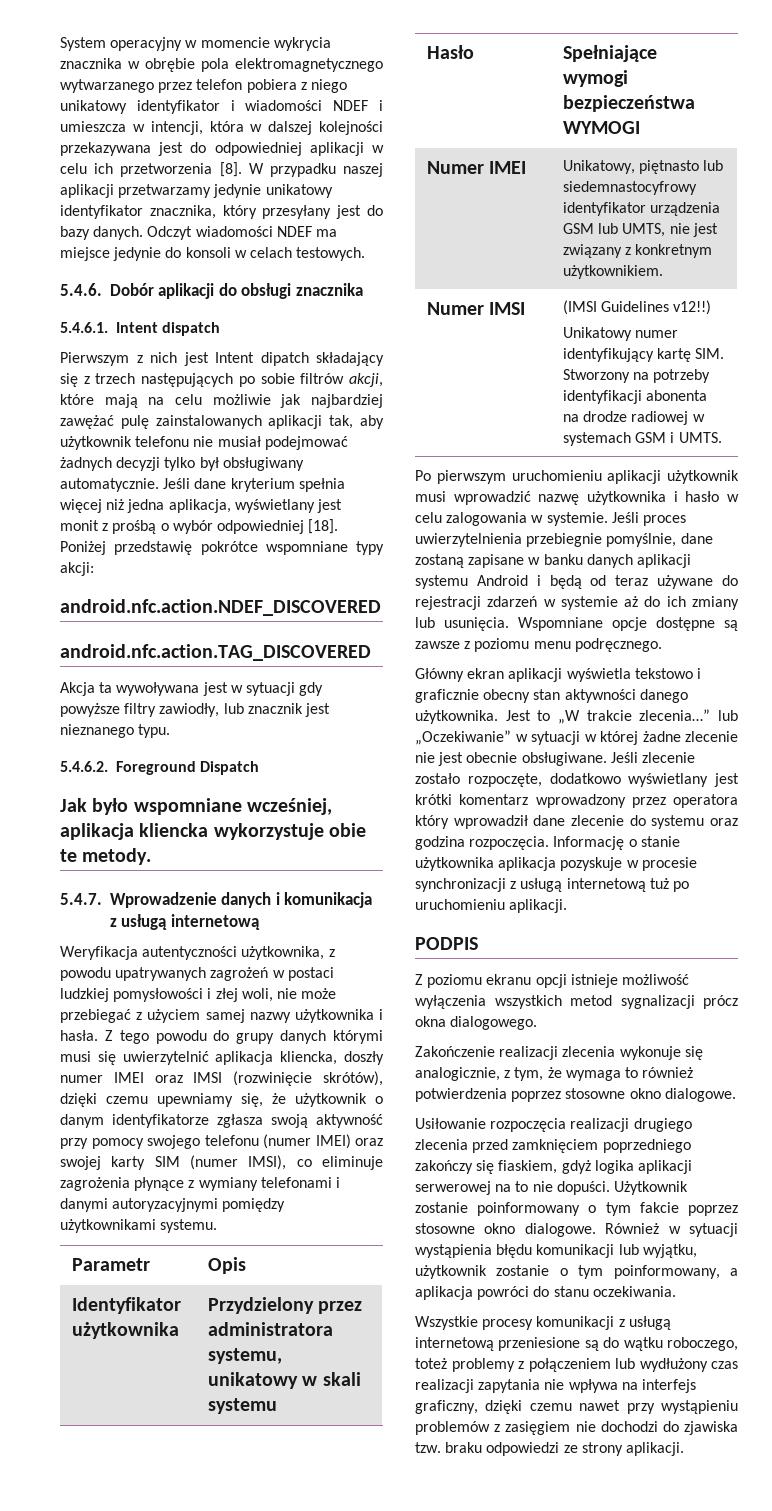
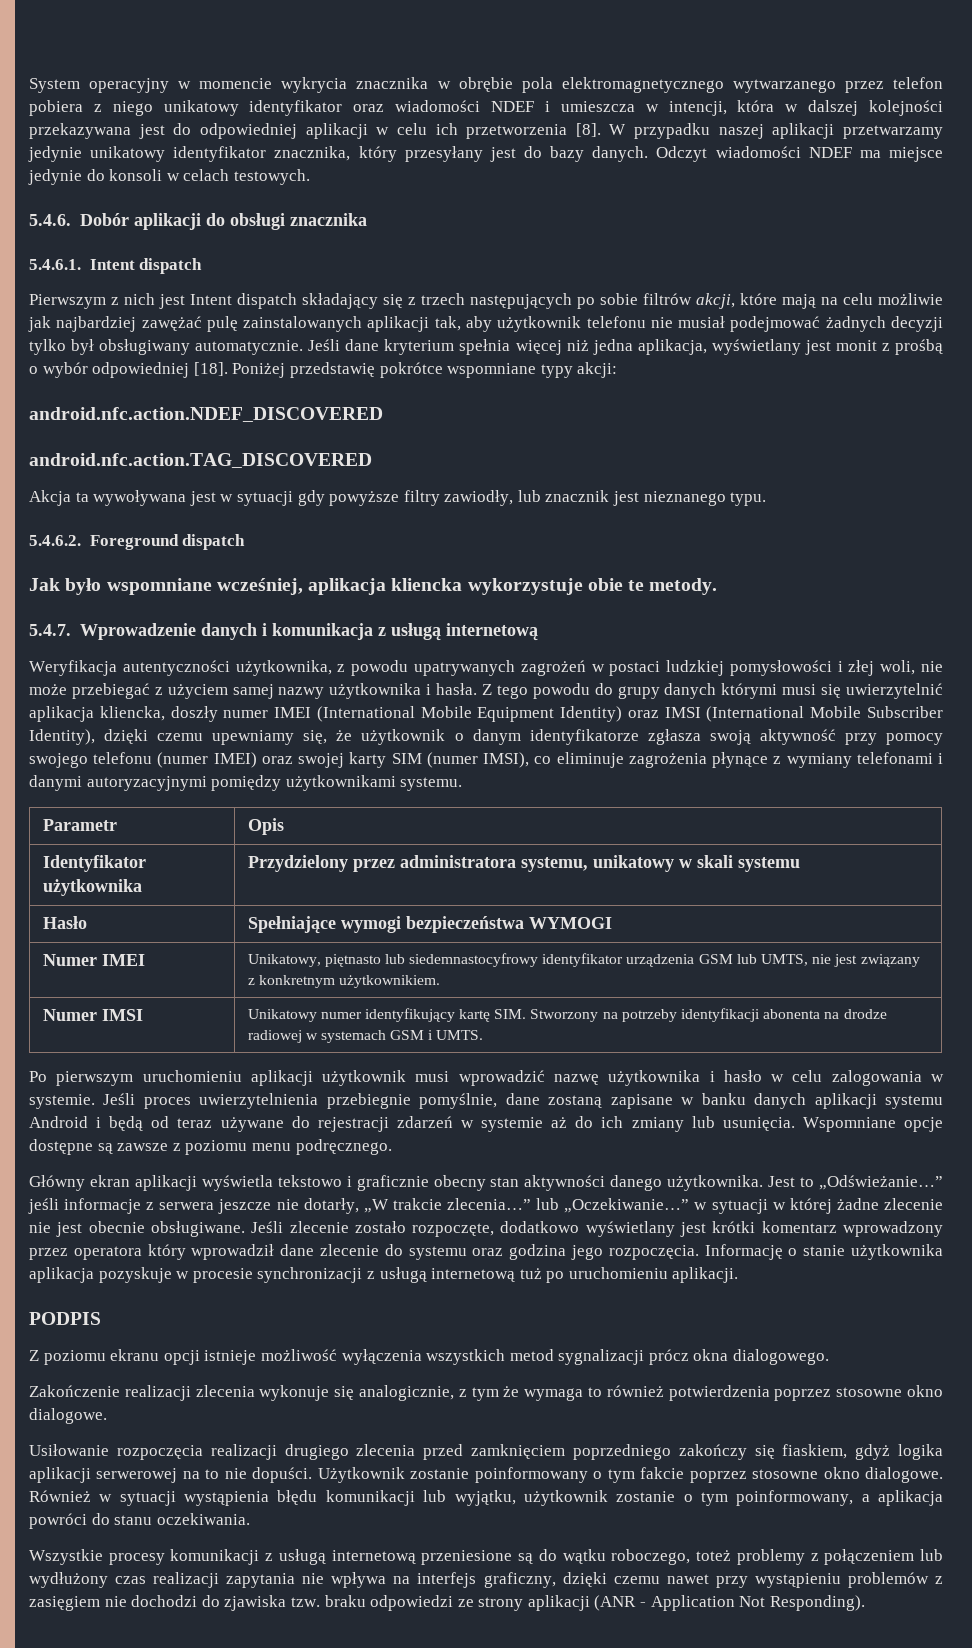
[230,100,235,111] i -> [353,104,385,112] oraz
[260,352,309,366] dipatch -> [237,293,297,309] dispatch
[199,761,259,775] Dispatch -> [182,534,246,550] dispatch
[154,1071,383,1086] oraz IMSI (rozwinięcie skrótów), -> [316,706,943,722] [29,729,95,745] (International Mobile Equipment Identity) oraz IMSI (International Mobile Subscriber Identity),
[563,300,712,315] (IMSI Guidelines v12!!) // -> (143, 1015) none
(551, 715) none -> [819,1175,944,1190] [28,1198,359,1214] „Odświeżanie…” jeśli informacje z serwera jeszcze nie dotarły,
[415,730,511,745] „Oczekiwanie” -> [564,1198,690,1213] „Oczekiwanie…”
(465, 843) none -> [571,1245,603,1260] jego
[514,1067,544,1081] tym, -> [471,1387,499,1401] tym
[625,1442,684,1456] aplikacji. -> [527,1595,865,1611] aplikacji (ANR - Application Not Responding).

